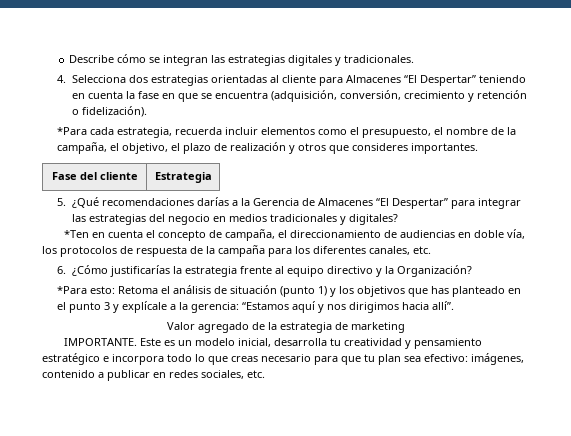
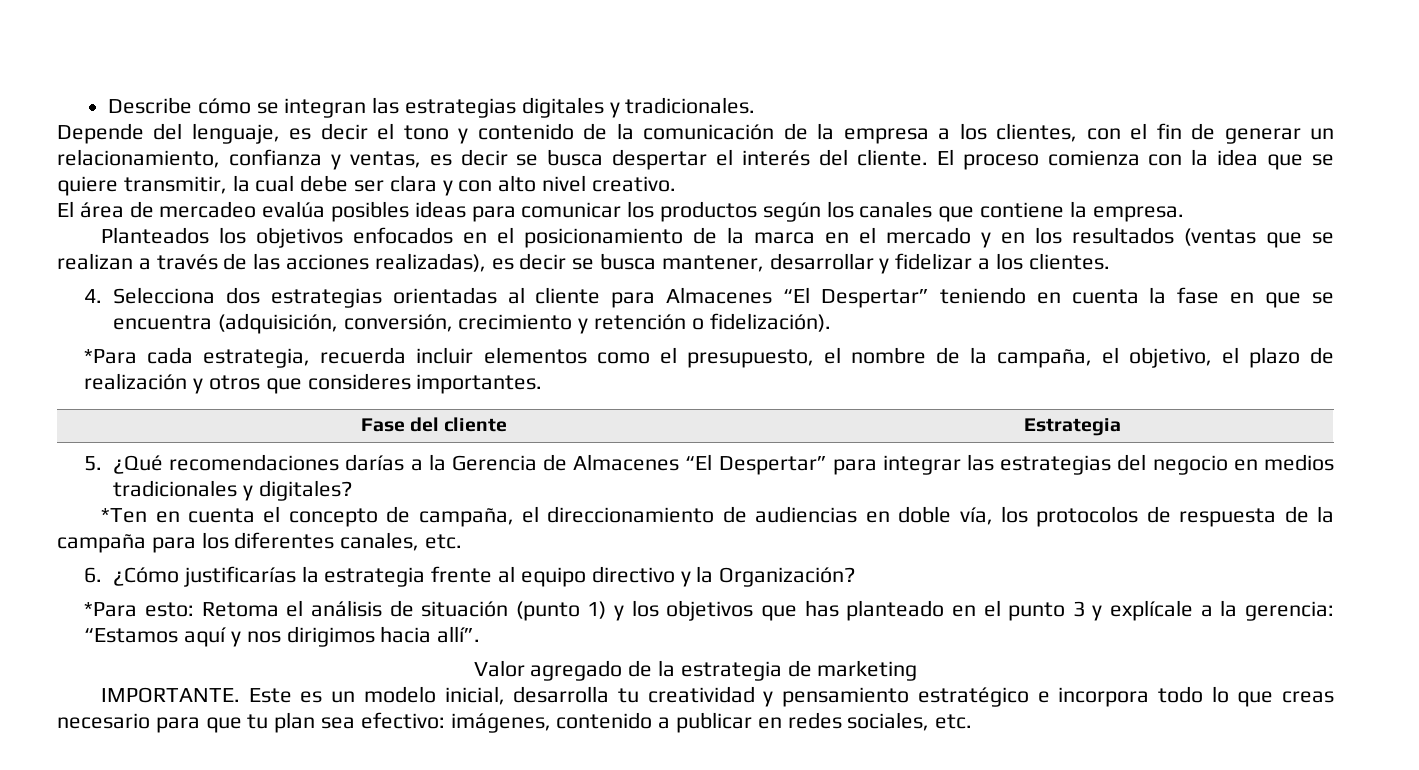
(415, 59) none -> [57,123,1335,144] [57,149,1334,170] [57,175,676,196] [57,201,1184,222] [101,227,1334,248] [57,253,1110,274] // Depende del lenguaje, es decir el tono y contenido de la comunicación de la empresa a los clientes, con el fin de generar un relacionamiento, confianza y ventas, es decir se busca despertar el interés del cliente. El proceso comienza con la idea que se quiere transmitir, la cual debe ser clara y con alto nivel creativo. // El área de mercadeo evalúa posibles ideas para comunicar los productos según los canales que contiene la empresa. // Planteados los objetivos enfocados en el posicionamiento de la marca en el mercado y en los resultados (ventas que se realizan a través de las acciones realizadas), es decir se busca mantener, desarrollar y fidelizar a los clientes.

